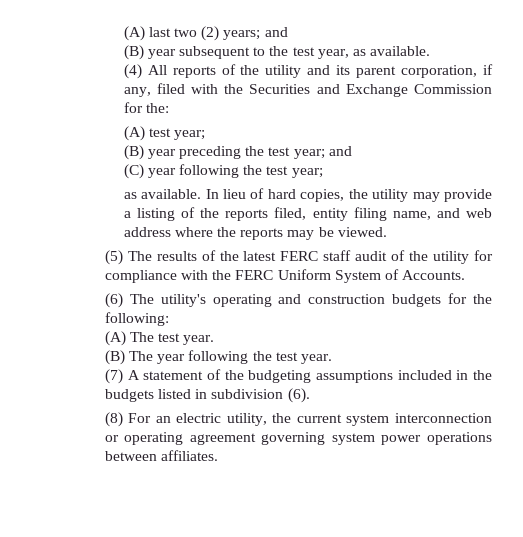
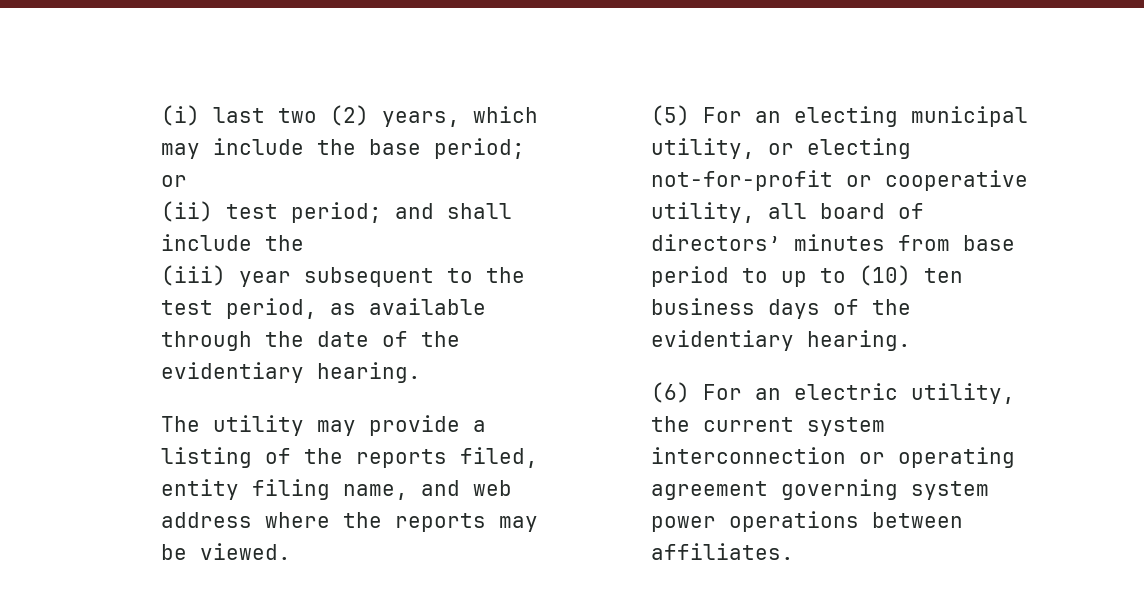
[123,26,145,41] (A) -> [160,105,200,126] (i)
[223,27,288,40] [123,45,144,60] years; and // (B) -> [381,106,538,127] [160,138,525,159] [160,175,187,187] [160,201,512,223] [160,234,304,251] [160,265,226,286] years, which may include the base period; or // (ii) test period; and shall include the // (iii)
[317,46,431,59] [123,64,494,79] [123,83,493,97] [123,102,169,113] [123,126,206,141] [123,145,352,160] [123,164,323,179] [123,188,368,202] year, as available. // (4) All reports of the utility and its parent corporation, if any, filed with the Securities and Exchange Commission for the: // (A) test year; // (B) year preceding the test year; and // (C) year following the test year; // as available. In lieu of hard copies, the -> [225,298,486,319] [160,331,460,351] [160,362,421,383] [160,416,200,432] period, as available through the date of the evidentiary hearing. // The
[127,250,493,264] [104,269,466,283] [104,293,492,308] [104,312,169,326] [104,331,215,346] [104,350,332,365] [104,369,492,384] [104,388,310,403] [104,412,123,427] The results of the latest FERC staff audit of the utility for compliance with the FERC Uniform System of Accounts. // (6) The utility's operating and construction budgets for the following: // (A) The test year. // (B) The year following the test year. // (7) A statement of the budgeting assumptions included in the budgets listed in subdivision (6). // (8) -> [702,106,1028,127] [650,138,911,159] [650,170,1028,191] [650,202,924,223] [650,234,1015,251] [650,265,963,287] [650,298,911,319] [650,330,911,351] [650,382,690,403] For an electing municipal utility, or electing not-for-profit or cooperative utility, all board of directors’ minutes from base period to up to (10) ten business days of the evidentiary hearing. // (6)

